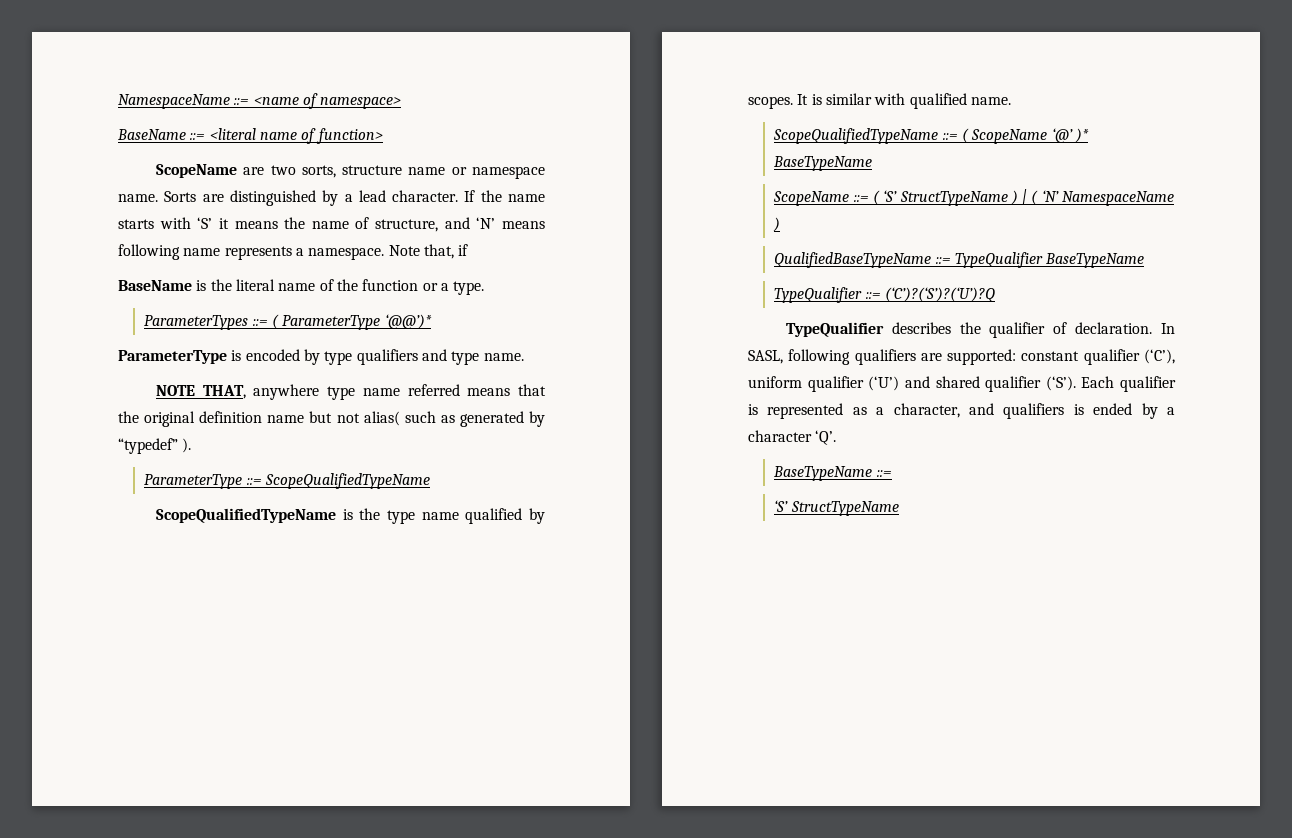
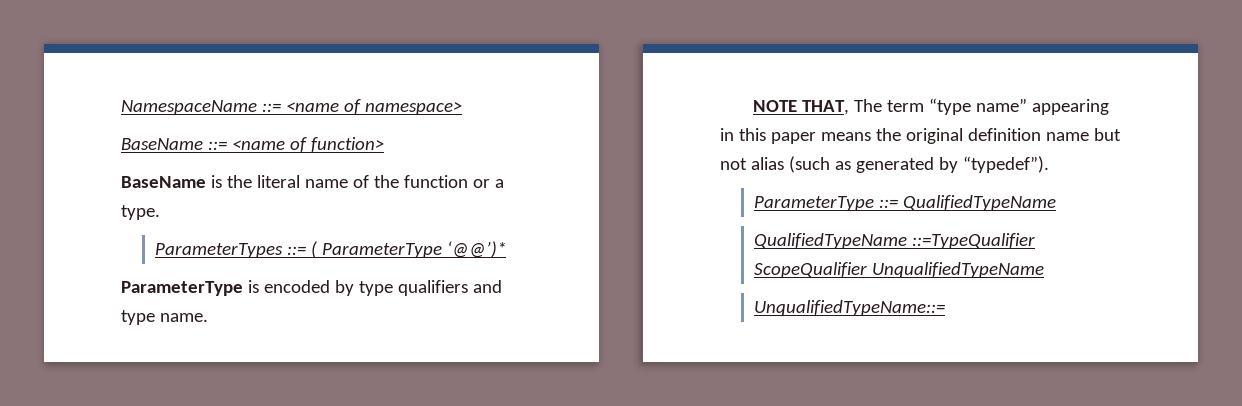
[209,128,297,140] <literal name -> [231,140,285,150] <name
[155,164,545,179] [118,190,546,206] [118,217,545,232] [118,244,469,260] // ScopeName are two sorts, structure name or namespace name. Sorts are distinguished by a lead character. If the name starts with ‘S’ it means the name of structure, and ‘N’ means following name represents a namespace. Note that, if -> (384, 144) none
[253,384,546,400] anywhere type name referred means that -> [853,98,1109,115] [720,128,871,144] The term “type name” appearing in this paper means
[363,411,436,426] alias( such -> [750,156,830,173] alias (such
[118,438,192,454] “typedef” ). -> [962,156,1049,173] “typedef”).
[264,473,430,489] [155,508,545,524] [748,93,1011,109] [773,128,1089,144] [773,156,873,171] [773,189,1175,206] [773,217,781,232] [774,252,1145,268] [774,287,995,303] [785,322,1175,338] [748,349,1175,365] [748,376,1176,392] [748,403,1175,419] [748,430,837,445] [773,466,892,481] [774,500,899,516] ScopeQualifiedTypeName // ScopeQualifiedTypeName is the type name qualified by scopes. It is similar with qualified name. // ScopeQualifiedTypeName ::= ( ScopeName ‘@’ )* BaseTypeName // ScopeName ::= ( ‘S’ StructTypeName ) | ( ‘N’ NamespaceName ) // QualifiedBaseTypeName ::= TypeQualifier BaseTypeName // TypeQualifier ::= (‘C’)?(‘S’)?(‘U’)?Q // TypeQualifier describes the qualifier of declaration. In SASL, following qualifiers are supported: constant qualifier (‘C’), uniform qualifier (‘U’) and shared qualifier (‘S’). Each qualifier is represented as a character, and qualifiers is ended by a character ‘Q’. // BaseTypeName ::= // ‘S’ StructTypeName -> [903,195,1057,211] [754,233,1036,249] [754,262,1045,278] [754,300,946,316] QualifiedTypeName // QualifiedTypeName ::=TypeQualifier ScopeQualifier UnqualifiedTypeName // UnqualifiedTypeName::=

